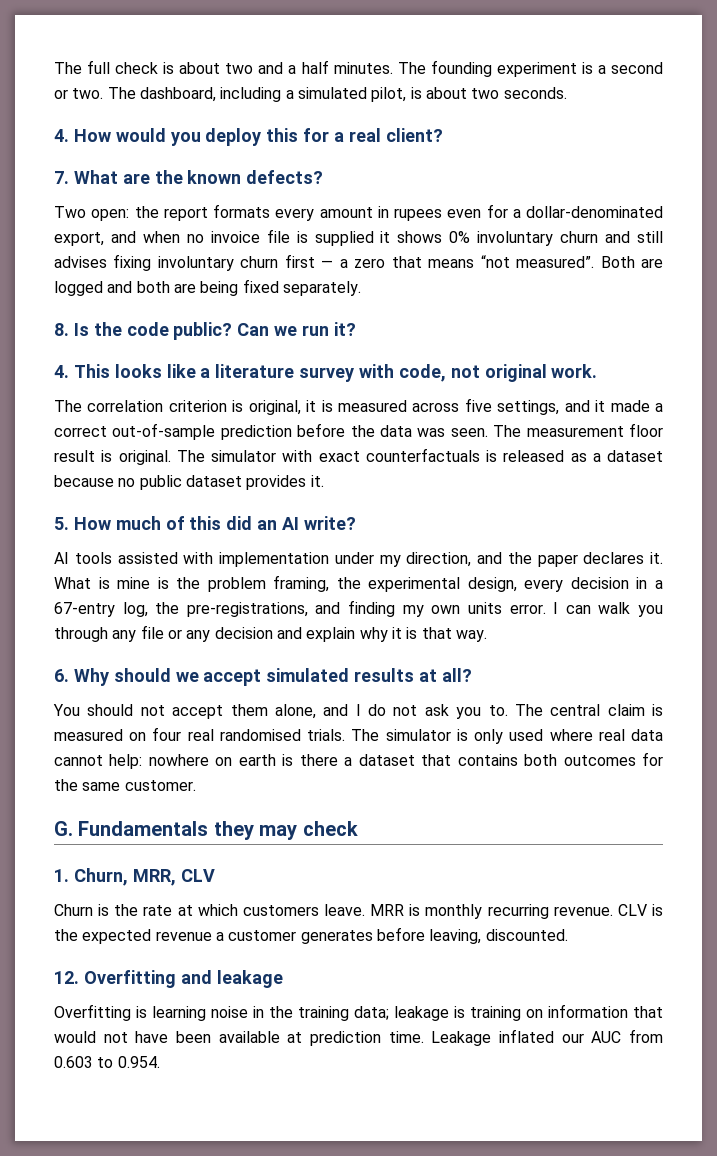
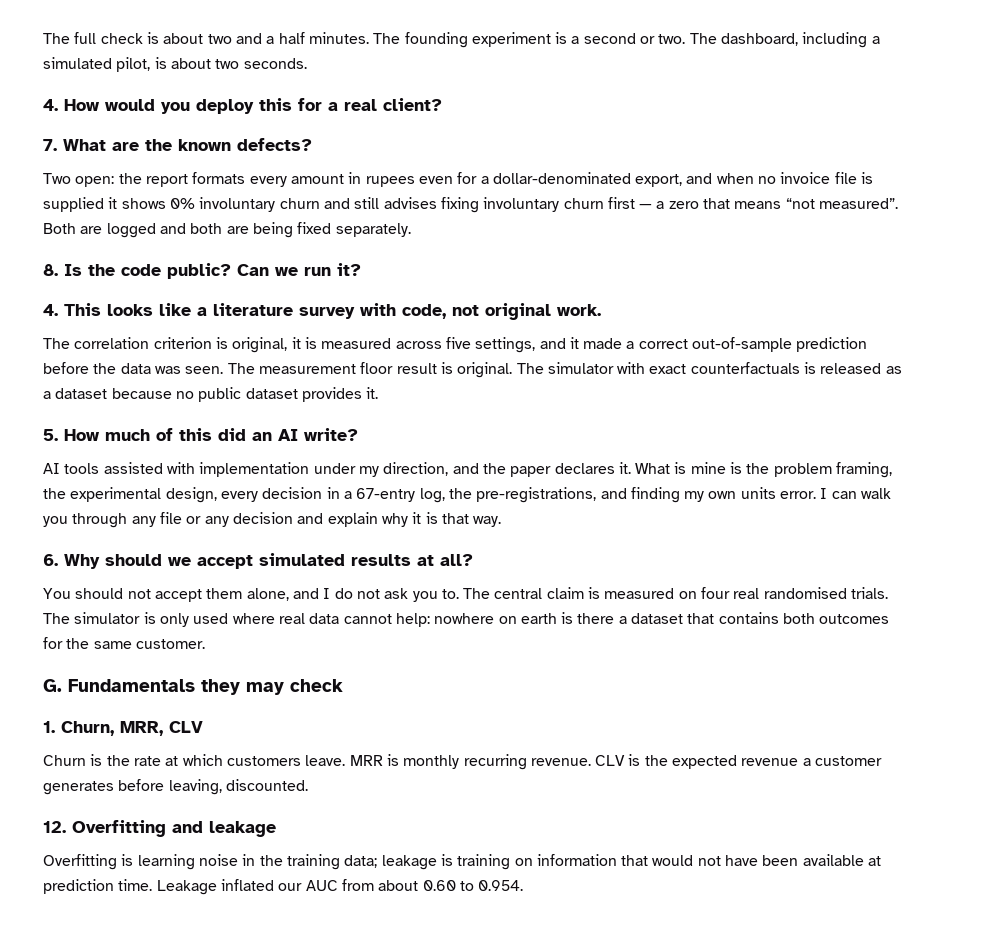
[54,1056,93,1068] 0.603 -> [378,880,456,891] about 0.60

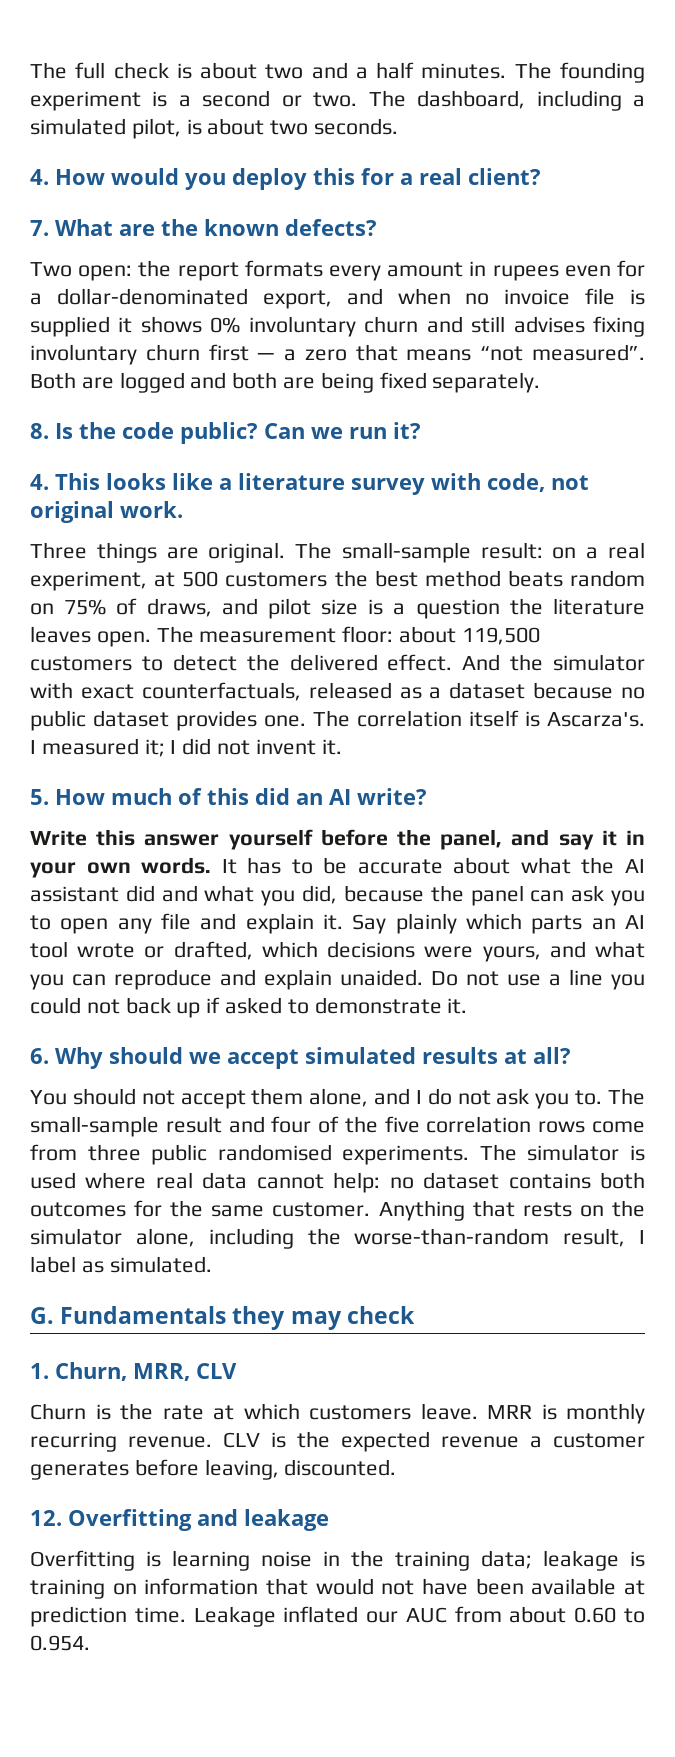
[43,337,868,353] [43,362,544,378] The correlation criterion is original, it is measured across five settings, and it made a correct out-of-sample prediction before the data was seen. The measurement floor result is original. The -> [30,542,646,563] [30,570,645,591] [30,598,645,619] [30,626,540,647] [30,654,544,671] Three things are original. The small-sample result: on a real experiment, at 500 customers the best method beats random on 75% of draws, and pilot size is a question the literature leaves open. The measurement floor: about 119,500 customers to detect the delivered effect. And the
[690,362,817,374] counterfactuals is -> [141,682,301,701] counterfactuals,
(362, 394) none -> [264,710,645,727] [30,738,316,757] one. The correlation itself is Ascarza's. I measured it; I did not invent
[43,462,893,478] [43,487,892,503] [43,512,502,528] AI tools assisted with implementation under my direction, and the paper declares it. What is mine is the problem framing, the experimental design, every decision in a 67-entry log, the pre-registrations, and finding my own units error. I can walk you through any file or any decision and explain why it is that way. -> [30,829,645,850] [30,857,645,878] [30,885,645,906] [30,913,645,934] [30,941,645,962] [30,969,645,990] [30,997,468,1018] Write this answer yourself before the panel, and say it in your own words. It has to be accurate about what the AI assistant did and what you did, because the panel can ask you to open any file and explain it. Say plainly which parts an AI tool wrote or drafted, which decisions were yours, and what you can reproduce and explain unaided. Do not use a line you could not back up if asked to demonstrate it.
[494,587,889,599] central claim is measured on four real randomised trials. -> [30,1116,645,1137] [30,1144,470,1165] small-sample result and four of the five correlation rows come from three public randomised experiments.
[159,613,189,627] only -> (645, 1153) none
[434,612,715,624] nowhere on earth is there a dataset that -> [389,1172,500,1189] no dataset
(205, 644) none -> [378,1200,645,1221] [30,1228,645,1249] [30,1256,212,1273] Anything that rests on the simulator alone, including the worse-than-random result, I label as simulated.

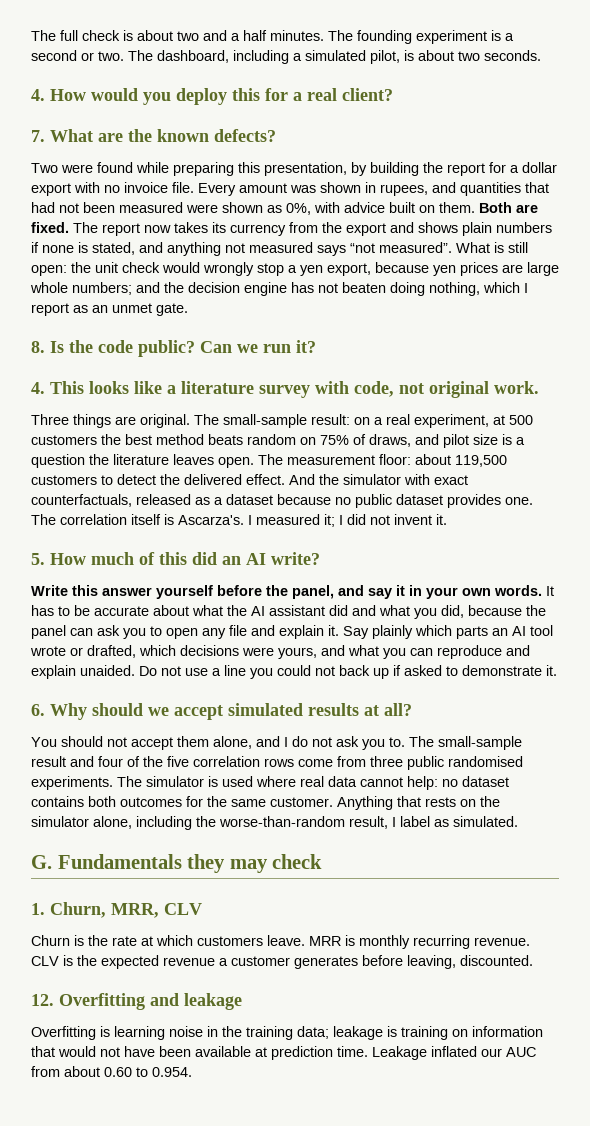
[78,260,645,281] [30,288,645,309] [30,316,646,337] [30,344,645,365] [30,372,541,393] open: the report formats every amount in rupees even for a dollar-denominated export, and when no invoice file is supplied it shows 0% involuntary churn and still advises fixing involuntary churn first — a zero that means “not measured”. Both are logged and both are being fixed separately. -> [61,162,557,176] [31,182,549,196] [31,202,538,215] [31,222,552,236] [31,242,528,256] [31,262,559,276] [30,282,528,296] [31,303,188,316] were found while preparing this presentation, by building the report for a dollar export with no invoice file. Every amount was shown in rupees, and quantities that had not been measured were shown as 0%, with advice built on them. Both are fixed. The report now takes its currency from the export and shows plain numbers if none is stated, and anything not measured says “not measured”. What is still open: the unit check would wrongly stop a yen export, because yen prices are large whole numbers; and the decision engine has not beaten doing nothing, which I report as an unmet gate.

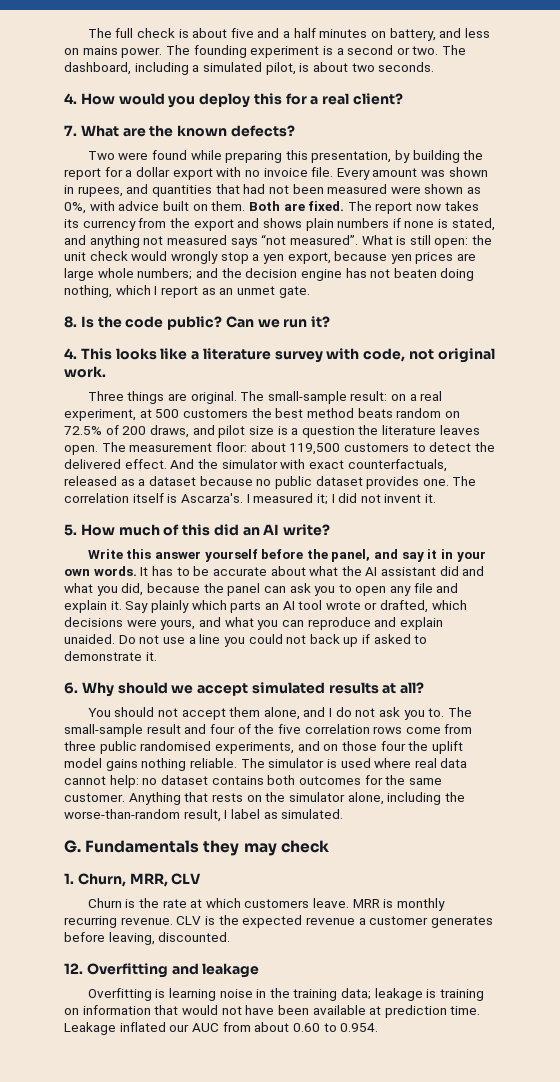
[177,31,199,41] two -> [230,28,254,38] five
[270,30,324,41] minutes. -> [319,28,490,41] [64,46,163,58] minutes on battery, and less on mains power.
[320,434,366,445] 75% of -> [64,425,147,435] 72.5% of 200
[31,776,113,790] experiments. -> [214,741,463,754] [64,758,237,771] experiments, and on those four the uplift model gains nothing reliable.

